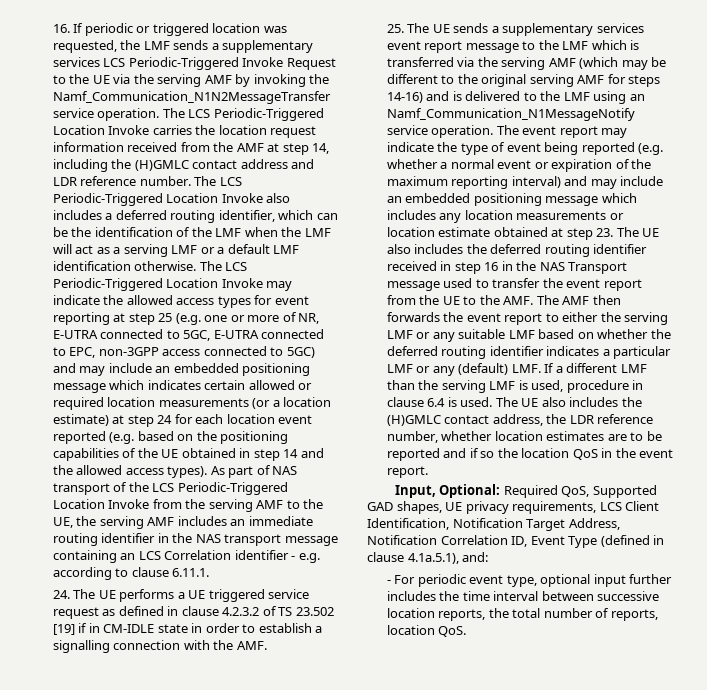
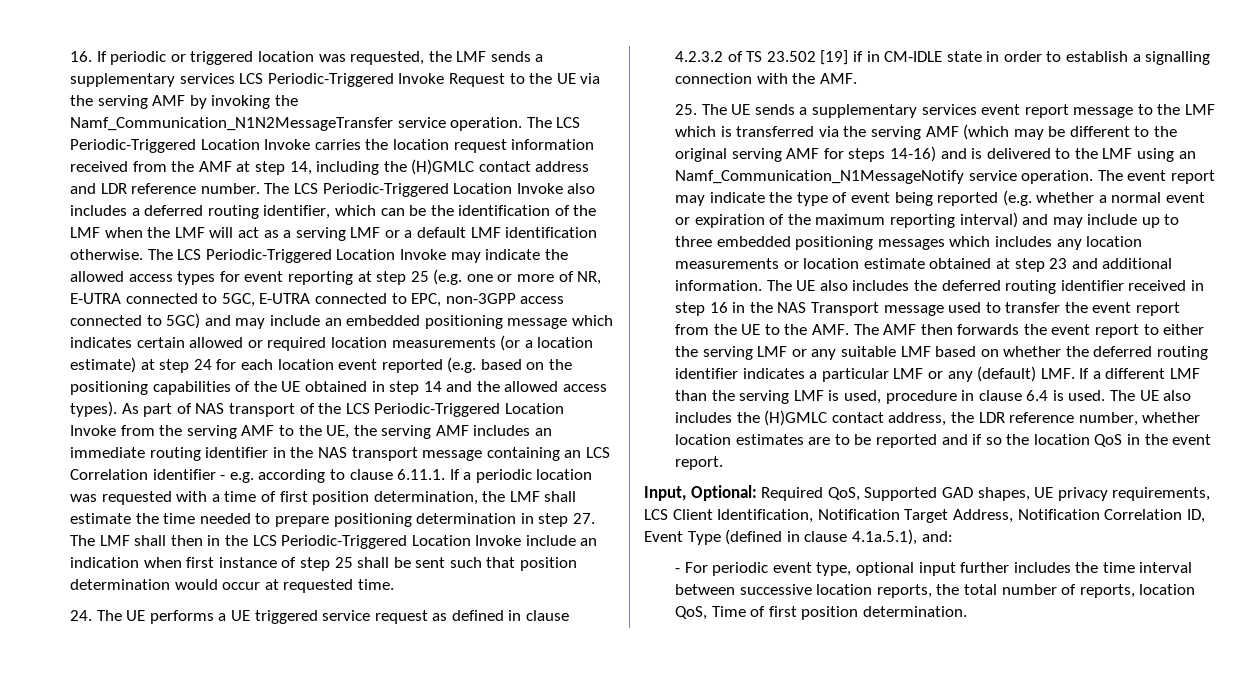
(210, 572) none -> [449,469,593,483] [69,491,577,505] [69,513,595,527] [69,535,598,549] [69,557,578,571] [69,579,394,593] If a periodic location was requested with a time of first position determination, the LMF shall estimate the time needed to prepare positioning determination in step 27. The LMF shall then in the LCS Periodic-Triggered Location Invoke include an indication when first instance of step 25 shall be sent such that position determination would occur at requested time.
[386,193,599,206] an embedded positioning message -> [1141,214,1180,228] [674,236,945,250] up to three embedded positioning messages
[596,228,614,237] 23. -> [1049,258,1173,269] [674,280,762,291] 23 and additional information.
[438,626,467,637] QoS. -> [674,606,967,620] QoS, Time of first position determination.

